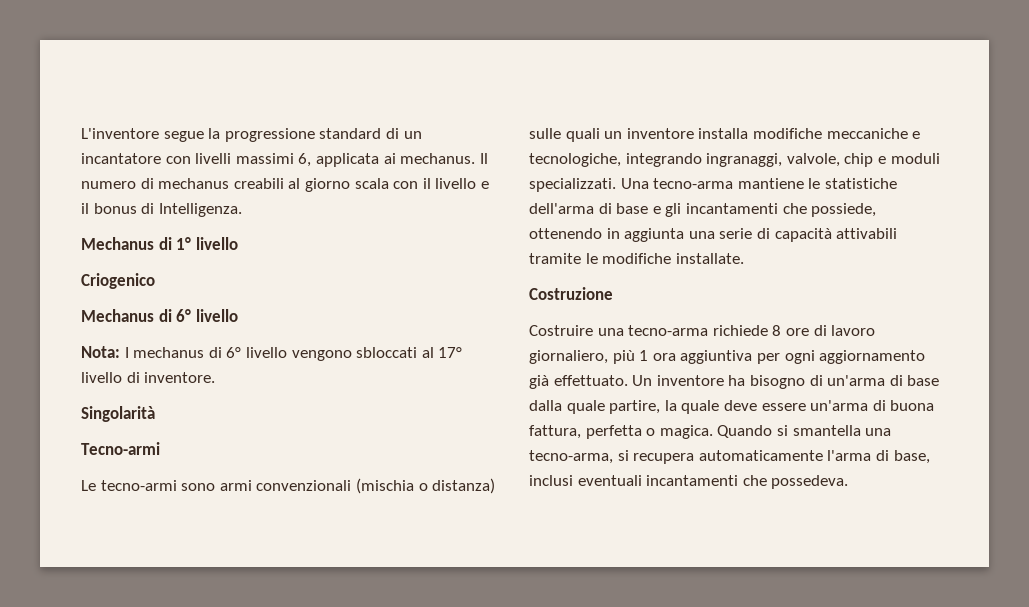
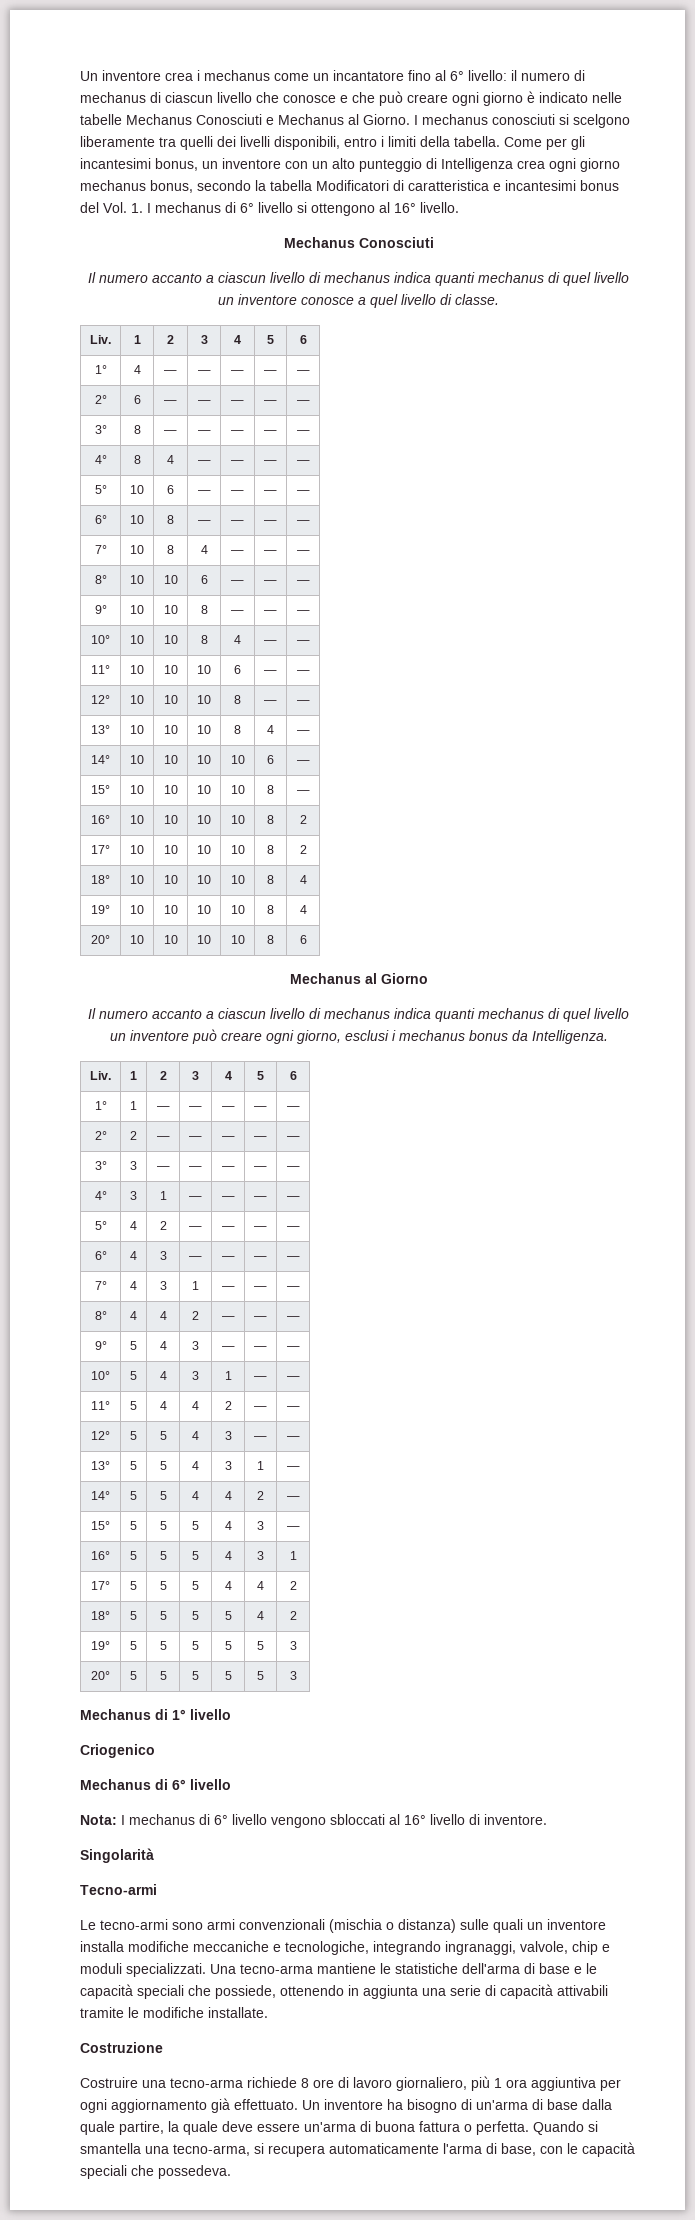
[81,128,422,142] [81,153,488,167] [81,178,489,192] [81,203,242,217] L'inventore segue la progressione standard di un incantatore con livelli massimi 6, applicata ai mechanus. Il numero di mechanus creabili al giorno scala con il livello e il bonus di Intelligenza. -> [80,70,585,81] [80,91,622,106] [80,114,630,128] [80,136,585,150] [80,158,620,172] [80,180,619,193] [80,202,459,216] [283,237,434,248] [88,272,629,286] [218,294,499,308] [90,335,111,344] [133,335,141,344] [167,335,174,344] [200,335,208,344] [234,335,241,344] [267,335,274,344] [299,335,307,344] [94,365,107,374] [133,365,141,374] [164,370,177,374] [197,370,211,374] [231,370,244,374] [264,370,277,374] [296,370,310,374] [94,395,107,404] [133,395,141,404] [164,400,177,404] [197,400,211,404] [231,400,244,404] [264,400,277,404] [296,400,310,404] [94,425,107,434] [133,425,141,434] [164,430,177,434] [197,430,211,434] [231,430,244,434] [264,430,277,434] [296,430,310,434] [94,455,107,464] [133,455,141,464] [167,455,174,464] [197,460,211,464] [231,460,244,464] [264,460,277,464] [296,460,310,464] [94,485,107,494] [130,485,144,494] [167,485,174,494] [197,490,211,494] [231,490,244,494] [264,490,277,494] [296,490,310,494] [94,515,107,524] [130,515,144,524] [167,515,174,524] [197,520,211,524] [231,520,244,524] [264,520,277,524] [296,520,310,524] [94,545,107,554] [130,545,144,554] [167,545,174,554] [200,545,208,554] [231,550,244,554] [264,550,277,554] [296,550,310,554] [94,575,107,584] [130,575,144,584] [163,575,178,584] [200,575,208,584] [231,580,244,584] [264,580,277,584] [296,580,310,584] [94,605,107,614] [130,605,144,614] [163,605,178,614] [200,605,208,614] [231,610,244,614] [264,610,277,614] [296,610,310,614] [91,635,110,644] [130,635,144,644] [163,635,178,644] [200,635,208,644] [234,635,241,644] [264,640,277,644] [296,640,310,644] [91,665,110,674] [130,665,144,674] [163,665,178,674] [197,665,211,674] [234,665,241,674] [264,670,277,674] [296,670,310,674] [91,695,110,704] [130,695,144,704] [163,695,178,704] [197,695,211,704] [234,695,241,704] [264,700,277,704] [296,700,310,704] [91,725,110,734] [130,725,144,734] [163,725,178,734] [197,725,211,734] [234,725,241,734] [267,725,274,734] [296,730,310,734] [91,755,110,764] [130,755,144,764] [163,755,178,764] [197,755,211,764] [230,755,245,764] [267,755,274,764] [296,760,310,764] [91,785,110,794] [130,785,144,794] [163,785,178,794] [197,785,211,794] [230,785,245,794] [267,785,274,794] [296,790,310,794] [91,815,110,824] [130,815,144,824] [163,815,178,824] [197,815,211,824] [230,815,245,824] [267,815,274,824] [299,815,307,824] [91,845,110,854] [130,845,144,854] [163,845,178,854] [197,845,211,854] [230,845,245,854] [267,845,274,854] [299,845,307,854] [91,875,110,884] [130,875,144,884] [163,875,178,884] [197,875,211,884] [230,875,245,884] [267,875,274,884] [299,875,307,884] [91,905,110,914] [130,905,144,914] [163,905,178,914] [197,905,211,914] [230,905,245,914] [267,905,274,914] [299,905,307,914] [91,935,110,944] [130,935,144,944] [163,935,178,944] [197,935,211,944] [230,935,245,944] [267,935,274,944] [299,935,307,944] [289,973,428,984] [88,1008,629,1022] [109,1029,608,1044] [90,1071,111,1080] [130,1071,137,1080] [159,1071,167,1080] [192,1071,199,1080] [224,1071,232,1080] [257,1071,264,1080] [289,1071,297,1080] [94,1101,107,1110] [130,1101,137,1110] [156,1106,170,1110] [189,1106,202,1110] [221,1106,235,1110] [254,1106,267,1110] [286,1106,300,1110] [94,1131,107,1140] [130,1131,137,1140] [156,1136,170,1140] [189,1136,202,1140] [221,1136,235,1140] [254,1136,267,1140] [286,1136,300,1140] [94,1161,107,1170] [130,1161,137,1170] [156,1166,170,1170] [189,1166,202,1170] [221,1166,235,1170] [254,1166,267,1170] [286,1166,300,1170] [94,1191,107,1200] [130,1191,137,1200] [159,1191,167,1200] [189,1196,202,1200] [221,1196,235,1200] [254,1196,267,1200] [286,1196,300,1200] [94,1221,107,1230] [130,1221,137,1230] [159,1221,167,1230] [189,1226,202,1230] [221,1226,235,1230] [254,1226,267,1230] [286,1226,300,1230] [94,1251,107,1260] [130,1251,137,1260] [159,1251,167,1260] [189,1256,202,1260] [221,1256,235,1260] [254,1256,267,1260] [286,1256,300,1260] [94,1281,107,1290] [130,1281,137,1290] [159,1281,167,1290] [192,1281,199,1290] [221,1286,235,1290] [254,1286,267,1290] [286,1286,300,1290] [94,1311,107,1320] [130,1311,137,1320] [159,1311,167,1320] [192,1311,199,1320] [221,1316,235,1320] [254,1316,267,1320] [286,1316,300,1320] [94,1341,107,1350] [130,1341,137,1350] [159,1341,167,1350] [192,1341,199,1350] [221,1346,235,1350] [254,1346,267,1350] [286,1346,300,1350] [91,1371,110,1380] [130,1371,137,1380] [159,1371,167,1380] [192,1371,199,1380] [224,1371,232,1380] [254,1376,267,1380] [286,1376,300,1380] [91,1401,110,1410] [130,1401,137,1410] [159,1401,167,1410] [192,1401,199,1410] [224,1401,232,1410] [254,1406,267,1410] [286,1406,300,1410] [91,1431,110,1440] [130,1431,137,1440] [159,1431,167,1440] [192,1431,199,1440] [224,1431,232,1440] [254,1436,267,1440] [286,1436,300,1440] [91,1461,110,1470] [130,1461,137,1470] [159,1461,167,1470] [192,1461,199,1470] [224,1461,232,1470] [257,1461,264,1470] [286,1466,300,1470] [91,1491,110,1500] [130,1491,137,1500] [159,1491,167,1500] [192,1491,199,1500] [224,1491,232,1500] [257,1491,264,1500] [286,1496,300,1500] [91,1521,110,1530] [130,1521,137,1530] [159,1521,167,1530] [192,1521,199,1530] [224,1521,232,1530] [257,1521,264,1530] [286,1526,300,1530] [91,1551,110,1560] [130,1551,137,1560] [159,1551,167,1560] [192,1551,199,1560] [224,1551,232,1560] [257,1551,264,1560] [289,1551,297,1560] [91,1581,110,1590] [130,1581,137,1590] [159,1581,167,1590] [192,1581,199,1590] [224,1581,232,1590] [257,1581,264,1590] [289,1581,297,1590] [91,1611,110,1620] [130,1611,137,1620] [159,1611,167,1620] [192,1611,199,1620] [224,1611,232,1620] [257,1611,264,1620] [289,1611,297,1620] [91,1641,110,1650] [130,1641,137,1650] [159,1641,167,1650] [192,1641,199,1650] [224,1641,232,1650] [257,1641,264,1650] [289,1641,297,1650] [91,1671,110,1680] [130,1671,137,1680] [159,1671,167,1680] [192,1671,199,1680] [224,1671,232,1680] [257,1671,264,1680] [289,1671,297,1680] Un inventore crea i mechanus come un incantatore fino al 6° livello: il numero di mechanus di ciascun livello che conosce e che può creare ogni giorno è indicato nelle tabelle Mechanus Conosciuti e Mechanus al Giorno. I mechanus conosciuti si scelgono liberamente tra quelli dei livelli disponibili, entro i limiti della tabella. Come per gli incantesimi bonus, un inventore con un alto punteggio di Intelligenza crea ogni giorno mechanus bonus, secondo la tabella Modificatori di caratteristica e incantesimi bonus del Vol. 1. I mechanus di 6° livello si ottengono al 16° livello. // Mechanus Conosciuti // Il numero accanto a ciascun livello di mechanus indica quanti mechanus di quel livello un inventore conosce a quel livello di classe. // Liv. | 1 | 2 | 3 | 4 | 5 | 6 // 1° | 4 | — | — | — | — | — // 2° | 6 | — | — | — | — | — // 3° | 8 | — | — | — | — | — // 4° | 8 | 4 | — | — | — | — // 5° | 10 | 6 | — | — | — | — // 6° | 10 | 8 | — | — | — | — // 7° | 10 | 8 | 4 | — | — | — // 8° | 10 | 10 | 6 | — | — | — // 9° | 10 | 10 | 8 | — | — | — // 10° | 10 | 10 | 8 | 4 | — | — // 11° | 10 | 10 | 10 | 6 | — | — // 12° | 10 | 10 | 10 | 8 | — | — // 13° | 10 | 10 | 10 | 8 | 4 | — // 14° | 10 | 10 | 10 | 10 | 6 | — // 15° | 10 | 10 | 10 | 10 | 8 | — // 16° | 10 | 10 | 10 | 10 | 8 | 2 // 17° | 10 | 10 | 10 | 10 | 8 | 2 // 18° | 10 | 10 | 10 | 10 | 8 | 4 // 19° | 10 | 10 | 10 | 10 | 8 | 4 // 20° | 10 | 10 | 10 | 10 | 8 | 6 // Mechanus al Giorno // Il numero accanto a ciascun livello di mechanus indica quanti mechanus di quel livello un inventore può creare ogni giorno, esclusi i mechanus bonus da Intelligenza. // Liv. | 1 | 2 | 3 | 4 | 5 | 6 // 1° | 1 | — | — | — | — | — // 2° | 2 | — | — | — | — | — // 3° | 3 | — | — | — | — | — // 4° | 3 | 1 | — | — | — | — // 5° | 4 | 2 | — | — | — | — // 6° | 4 | 3 | — | — | — | — // 7° | 4 | 3 | 1 | — | — | — // 8° | 4 | 4 | 2 | — | — | — // 9° | 5 | 4 | 3 | — | — | — // 10° | 5 | 4 | 3 | 1 | — | — // 11° | 5 | 4 | 4 | 2 | — | — // 12° | 5 | 5 | 4 | 3 | — | — // 13° | 5 | 5 | 4 | 3 | 1 | — // 14° | 5 | 5 | 4 | 4 | 2 | — // 15° | 5 | 5 | 5 | 4 | 3 | — // 16° | 5 | 5 | 5 | 4 | 3 | 1 // 17° | 5 | 5 | 5 | 4 | 4 | 2 // 18° | 5 | 5 | 5 | 5 | 4 | 2 // 19° | 5 | 5 | 5 | 5 | 5 | 3 // 20° | 5 | 5 | 5 | 5 | 5 | 3
[438,347,463,358] 17° -> [404,1815,426,1825] 16°
[665,203,778,217] gli incantamenti -> [586,1963,597,1974] [80,1984,184,1999] le capacità speciali
[529,425,713,439] fattura, perfetta o magica. -> [419,2121,529,2135] fattura o perfetta.
[529,475,739,486] inclusi eventuali incantamenti -> [540,2142,635,2157] [80,2165,127,2179] con le capacità speciali

